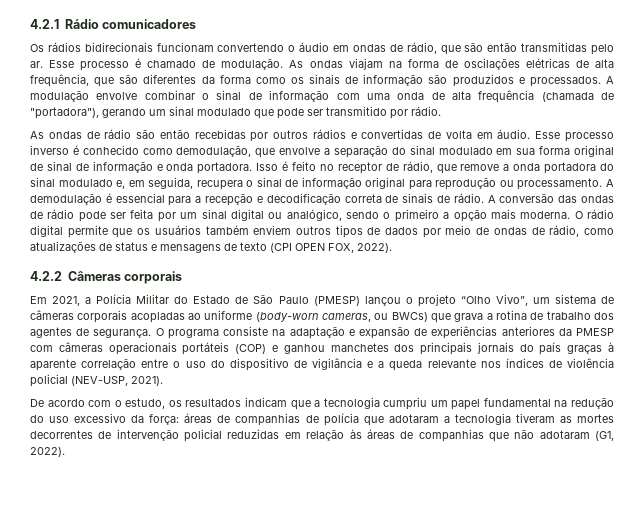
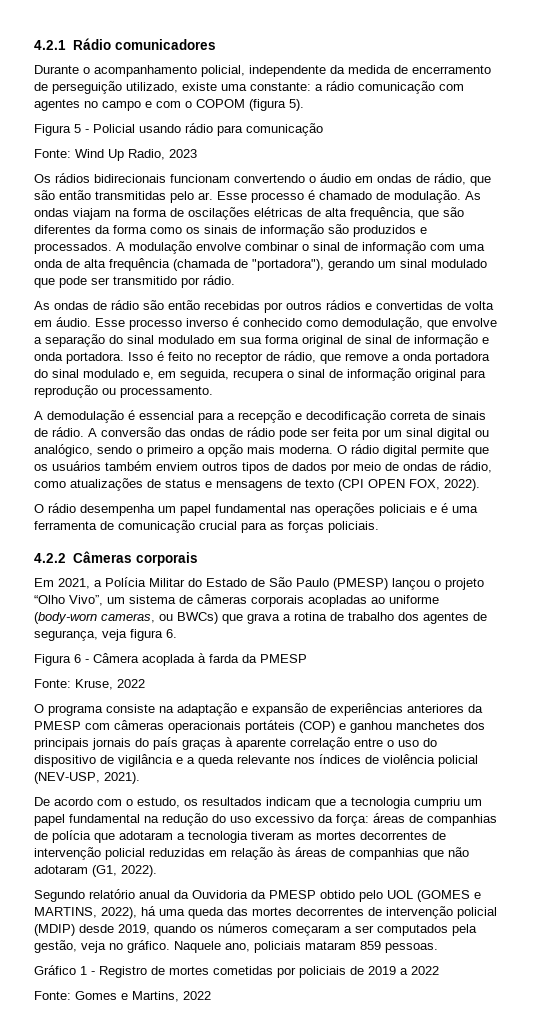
(196, 24) none -> [34,65,491,77] [34,81,464,94] [34,99,304,111] [34,123,323,136] [34,149,197,161] // Durante o acompanhamento policial, independente da medida de encerramento de perseguição utilizado, existe uma constante: a rádio comunicação com agentes no campo e com o COPOM (figura 5). // Figura 5 - Policial usando rádio para comunicação // Fonte: Wind Up Radio, 2023
(603, 184) none -> (213, 392) //
(392, 248) none -> [34,503,478,516] [34,520,379,533] // O rádio desempenha um papel fundamental nas operações policiais e é uma ferramenta de comunicação crucial para as forças policiais.
[93,329,152,338] segurança. -> [34,629,177,641] [34,653,307,666] [34,679,145,690] segurança, veja figura 6. // Figura 6 - Câmera acoplada à farda da PMESP // Fonte: Kruse, 2022 //
(65, 452) none -> [34,889,481,902] [34,906,497,919] [34,923,477,936] [34,940,438,953] [34,965,439,978] [34,991,211,1002] // Segundo relatório anual da Ouvidoria da PMESP obtido pelo UOL (GOMES e MARTINS, 2022), há uma queda das mortes decorrentes de intervenção policial (MDIP) desde 2019, quando os números começaram a ser computados pela gestão, veja no gráfico. Naquele ano, policiais mataram 859 pessoas. // Gráfico 1 - Registro de mortes cometidas por policiais de 2019 a 2022 // Fonte: Gomes e Martins, 2022

